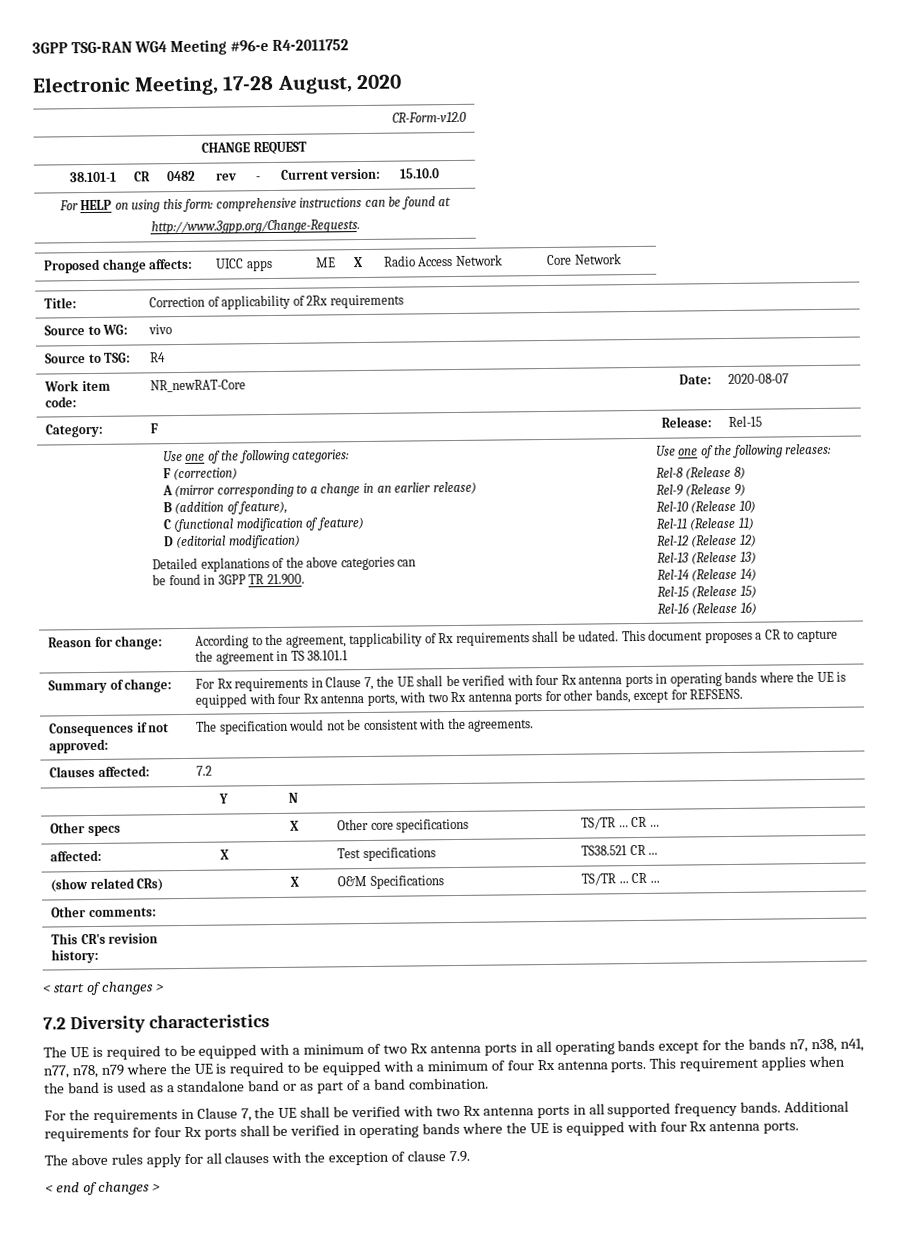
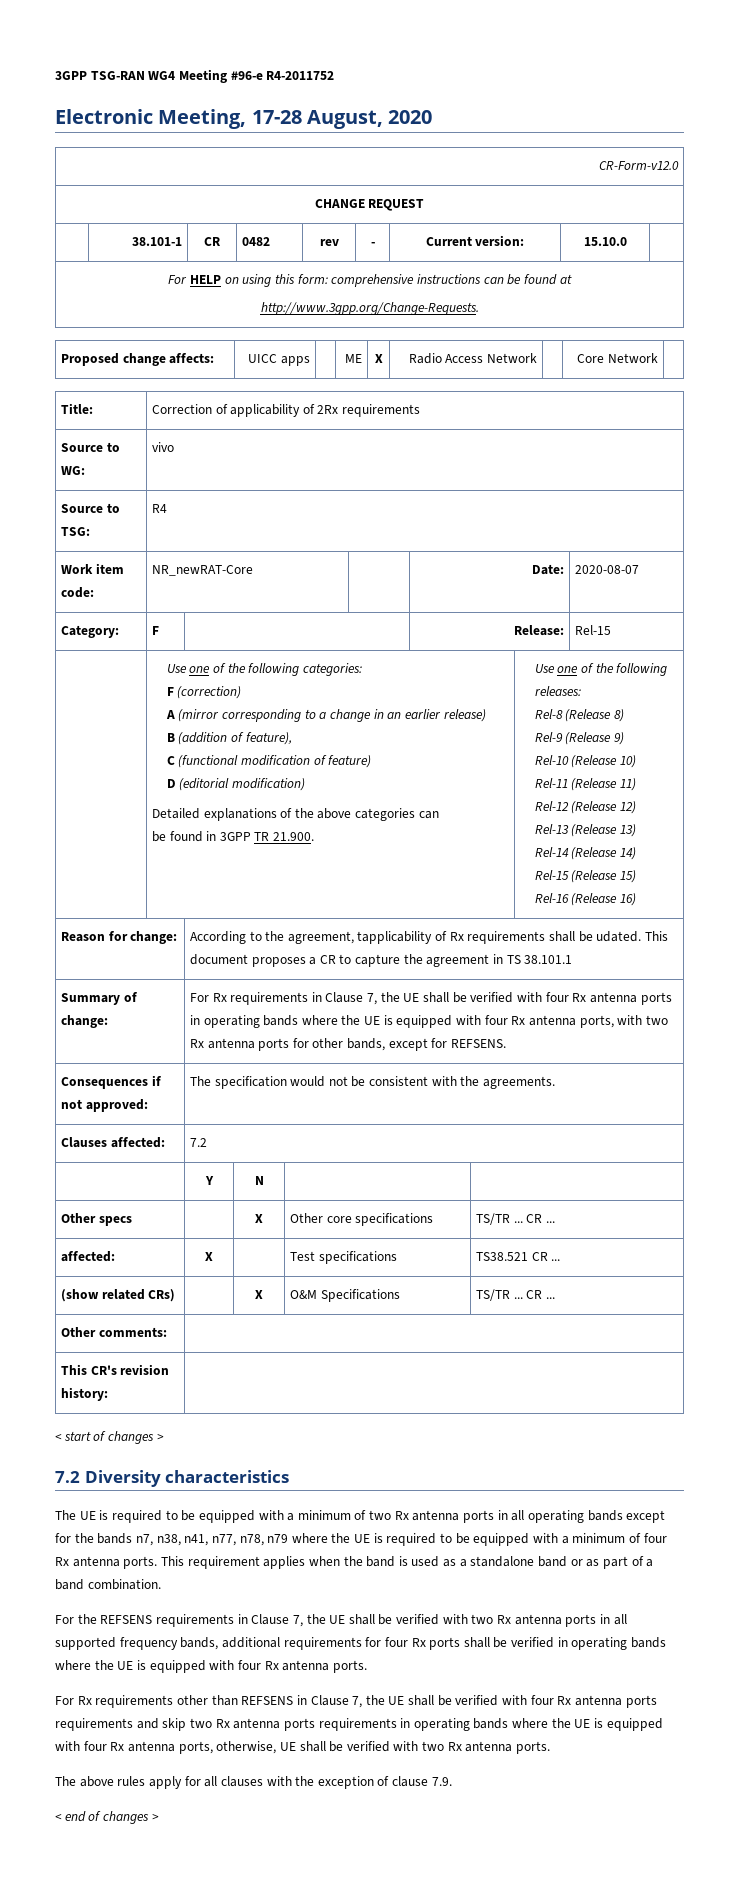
(90, 1115) none -> [100,1615,153,1624] REFSENS
[740,1100,850,1113] bands. Additional -> [180,1637,280,1650] bands, additional
(800, 1127) none -> [55,1695,657,1708] [55,1718,663,1731] [55,1741,551,1754] // For Rx requirements other than REFSENS in Clause 7, the UE shall be verified with four Rx antenna ports requirements and skip two Rx antenna ports requirements in operating bands where the UE is equipped with four Rx antenna ports, otherwise, UE shall be verified with two Rx antenna ports.

